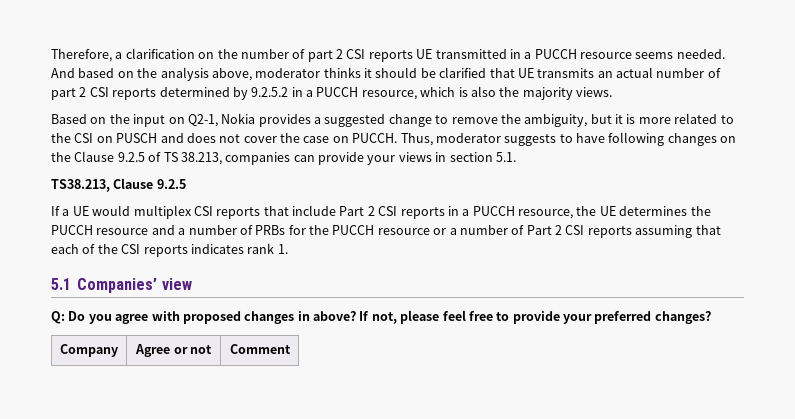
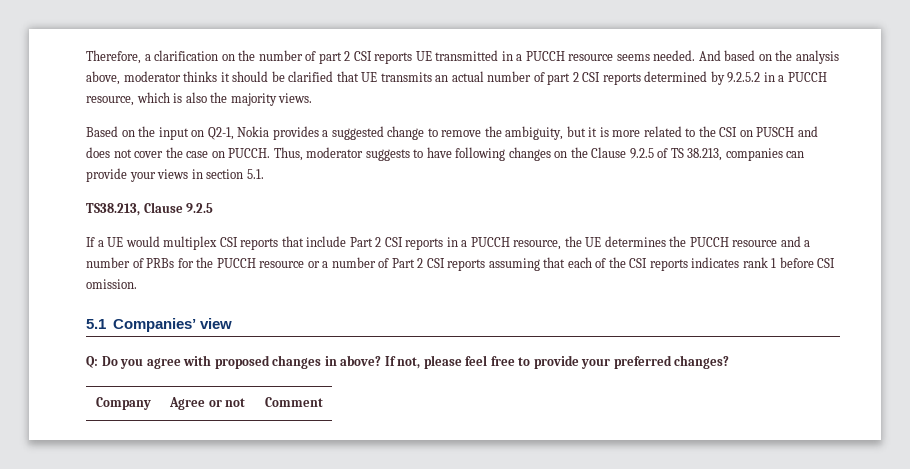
[277,244,288,254] 1. -> [771,257,836,268] [86,279,137,289] 1 before CSI omission.

